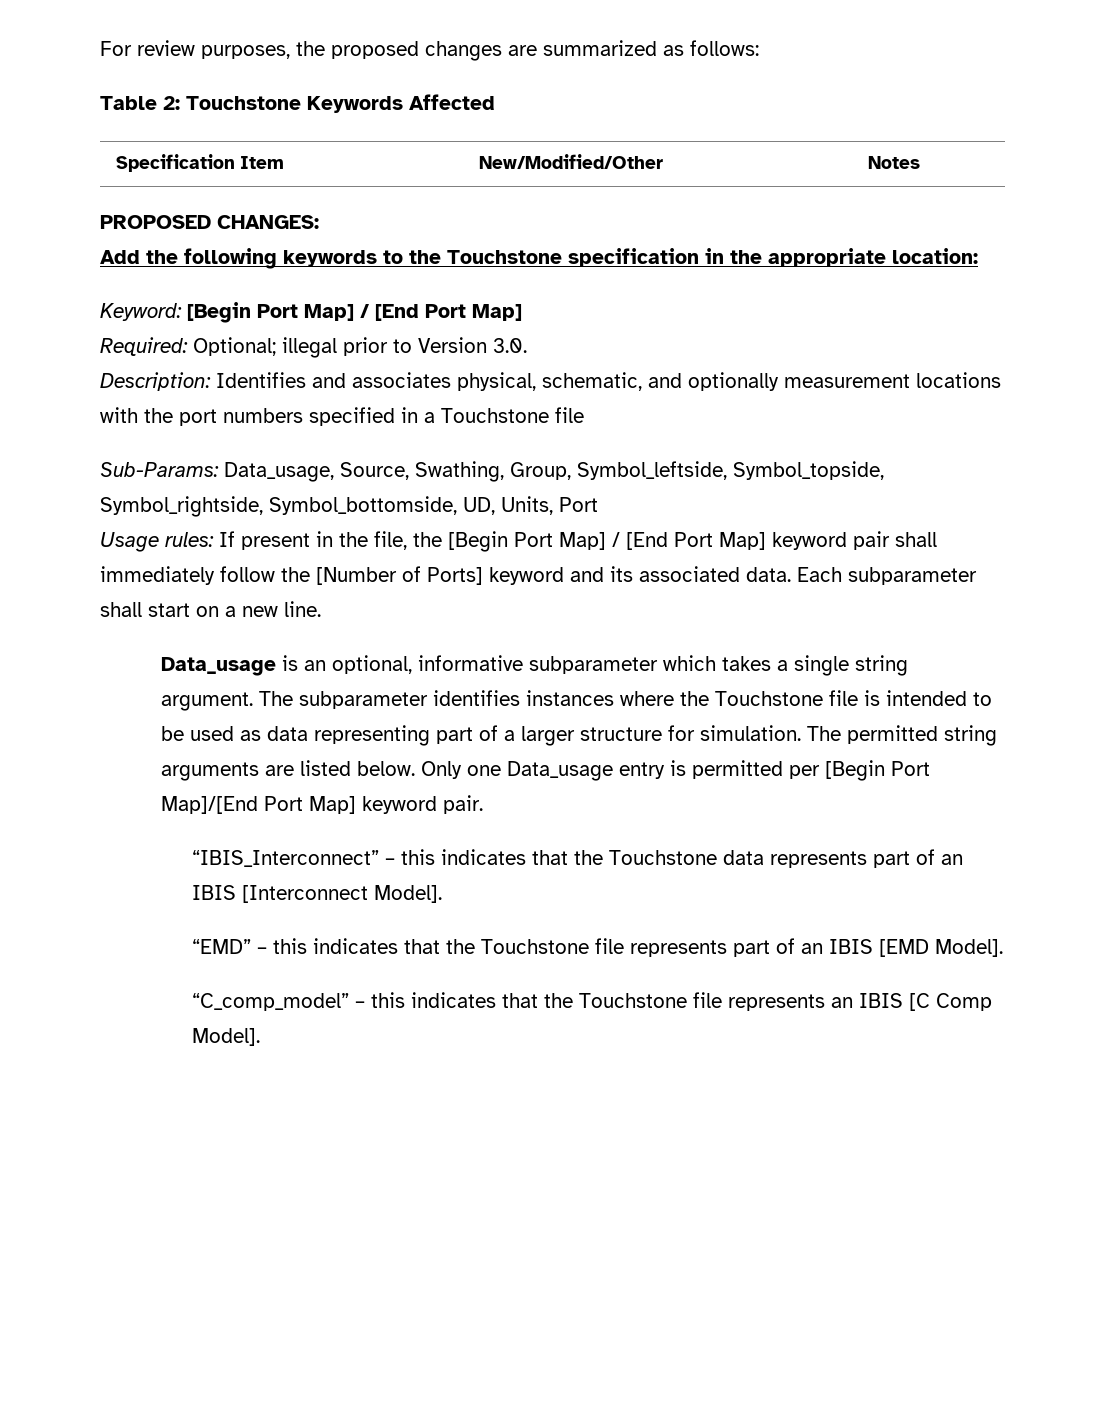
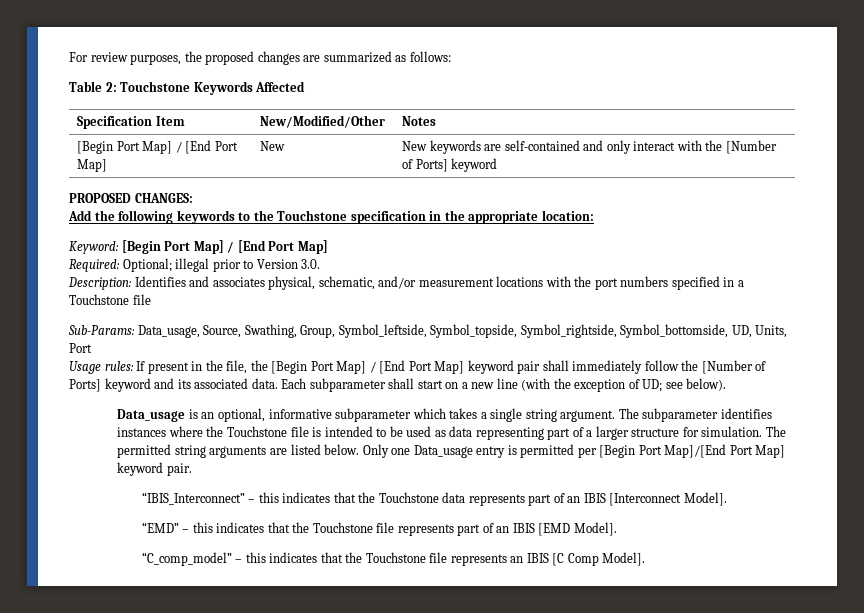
(921, 162) none -> [77,140,238,154] [77,159,108,172] [260,141,286,151] [402,140,777,154] [402,158,498,172] // [Begin Port Map] / [End Port Map] | New | New keywords are self-contained and only interact with the [Number of Ports] keyword
[648,372,779,391] and optionally -> [378,276,417,289] and/or
[284,601,321,617] line. -> [496,378,727,392] line (with the exception of UD; see below).

